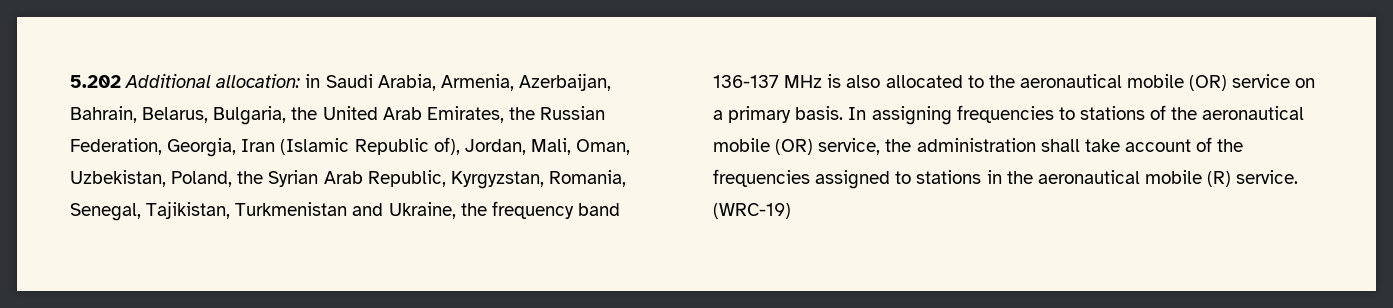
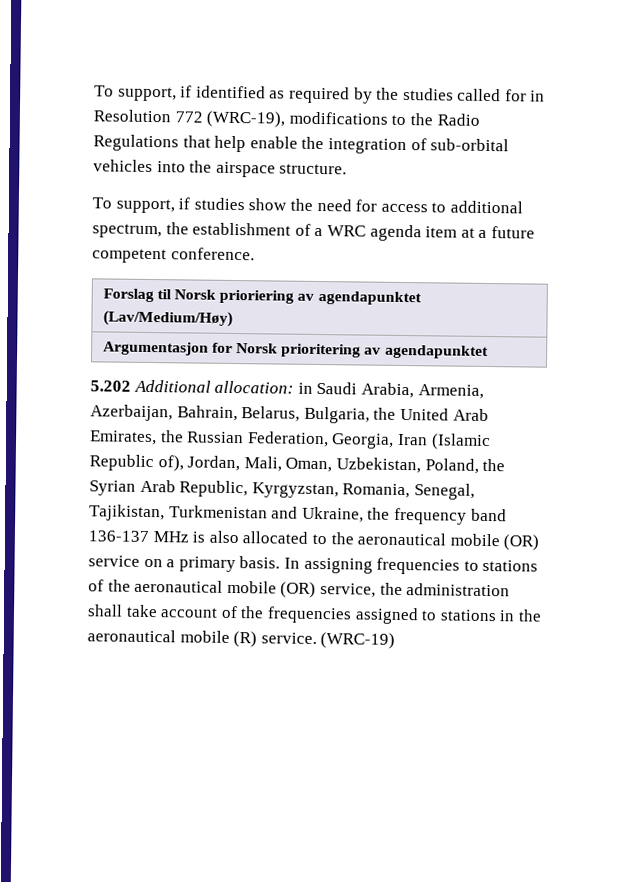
(70, 81) none -> [94,85,546,104] [93,109,480,128] [93,134,510,155] [93,159,348,178] [92,197,523,214] [92,222,535,242] [92,247,255,264] [102,288,422,306] [102,310,233,327] [102,341,489,360] To support, if identified as required by the studies called for in Resolution 772 (WRC-19), modifications to the Radio Regulations that help enable the integration of sub-orbital vehicles into the airspace structure. // To support, if studies show the need for access to additional spectrum, the establishment of a WRC agenda item at a future competent conference. // Forslag til Norsk prioriering av agendapunktet (Lav/Medium/Høy) // Argumentasjon for Norsk prioritering av agendapunktet //

